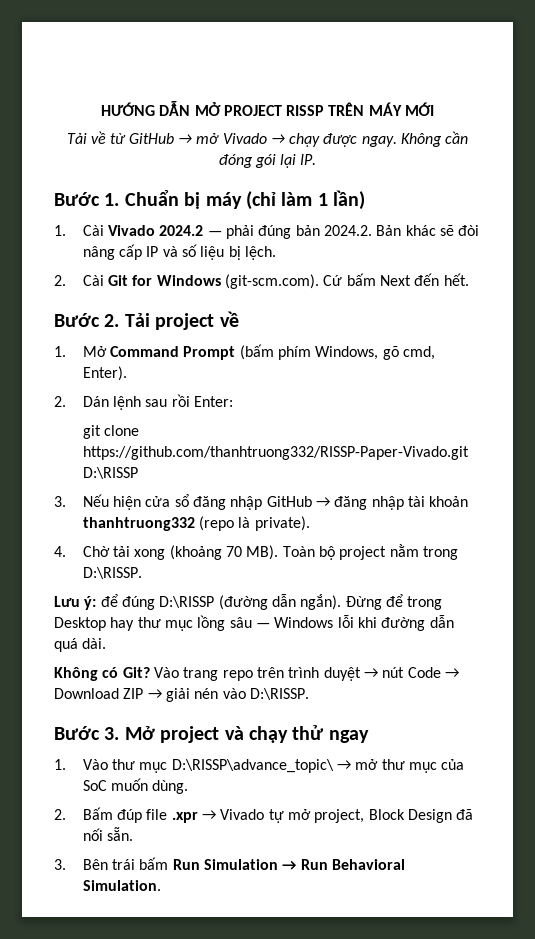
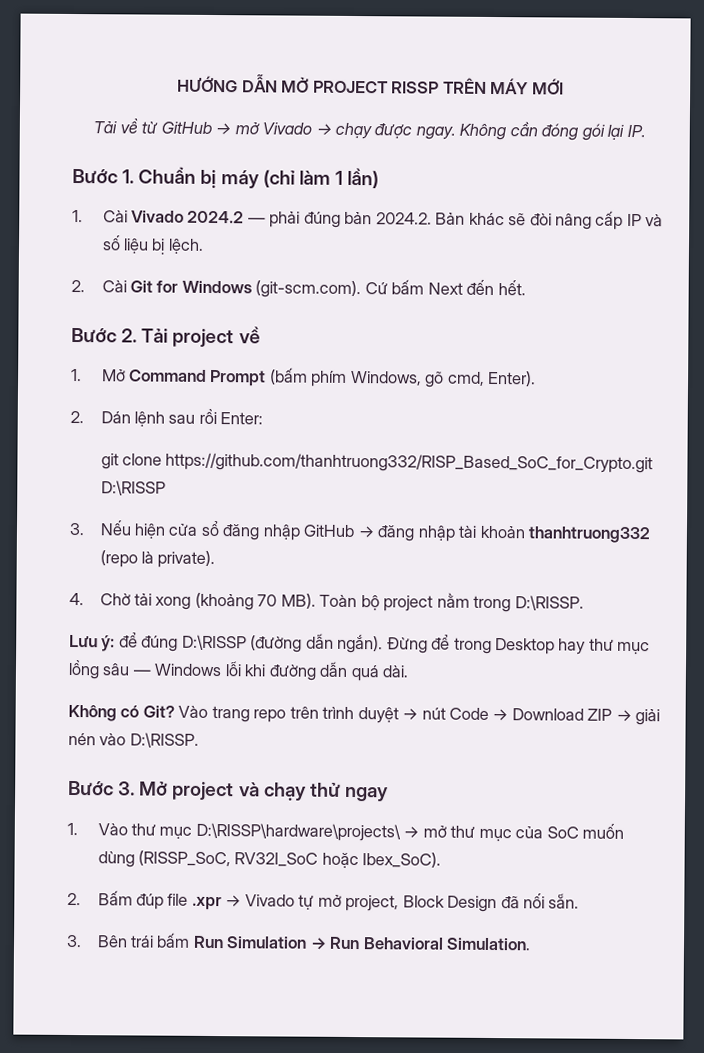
[82,446,469,460] https://github.com/thanhtruong332/RISSP-Paper-Vivado.git -> [165,452,654,474] https://github.com/thanhtruong332/RISP_Based_SoC_for_Crypto.git
[171,759,334,773] D:\RISSP\advance_topic\ -> [195,822,401,842] D:\RISSP\hardware\projects\
[152,780,189,794] dùng. -> [97,850,442,869] dùng (RISSP_SoC, RV32I_SoC hoặc Ibex_SoC).

